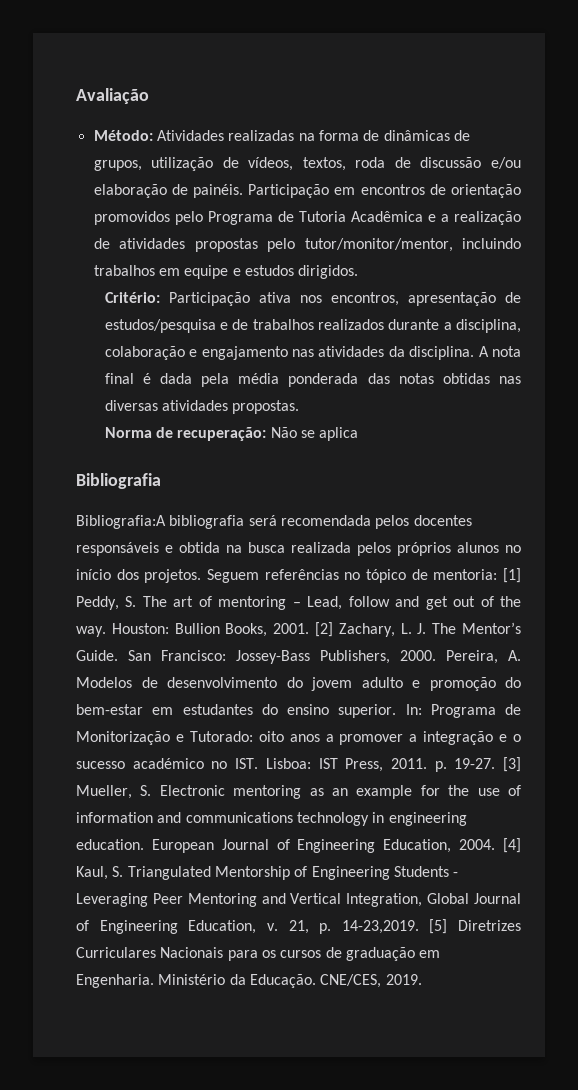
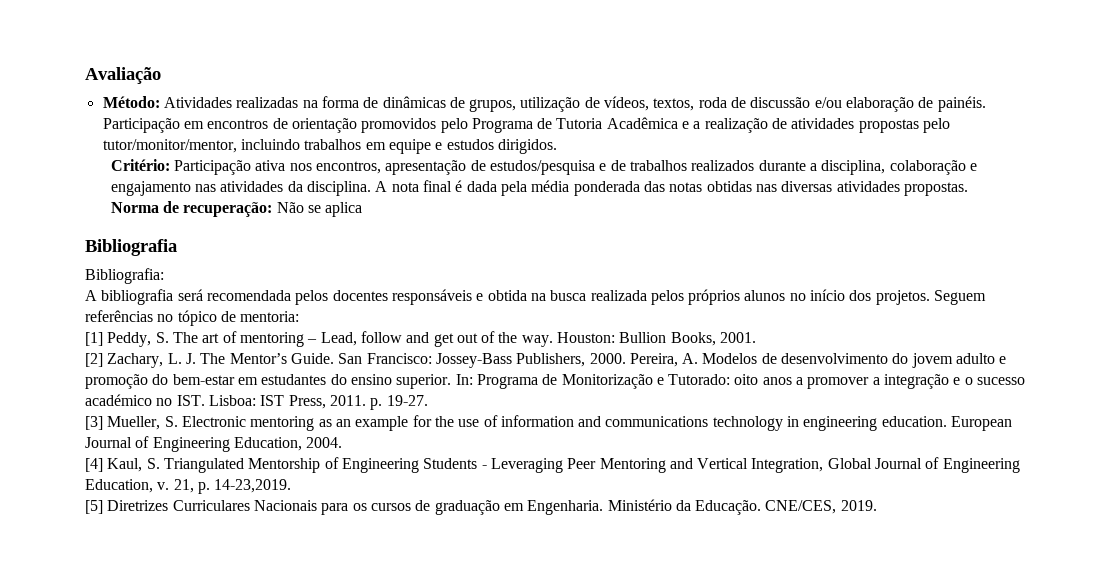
[76,515,166,529] Bibliografia:A -> [85,268,164,284] [85,290,97,301] Bibliografia: // A
(498, 574) none -> (300, 316) //
(310, 628) none -> (757, 337) //
(496, 763) none -> (428, 400) //
(496, 844) none -> (343, 442) //
(419, 927) none -> (292, 486) //

